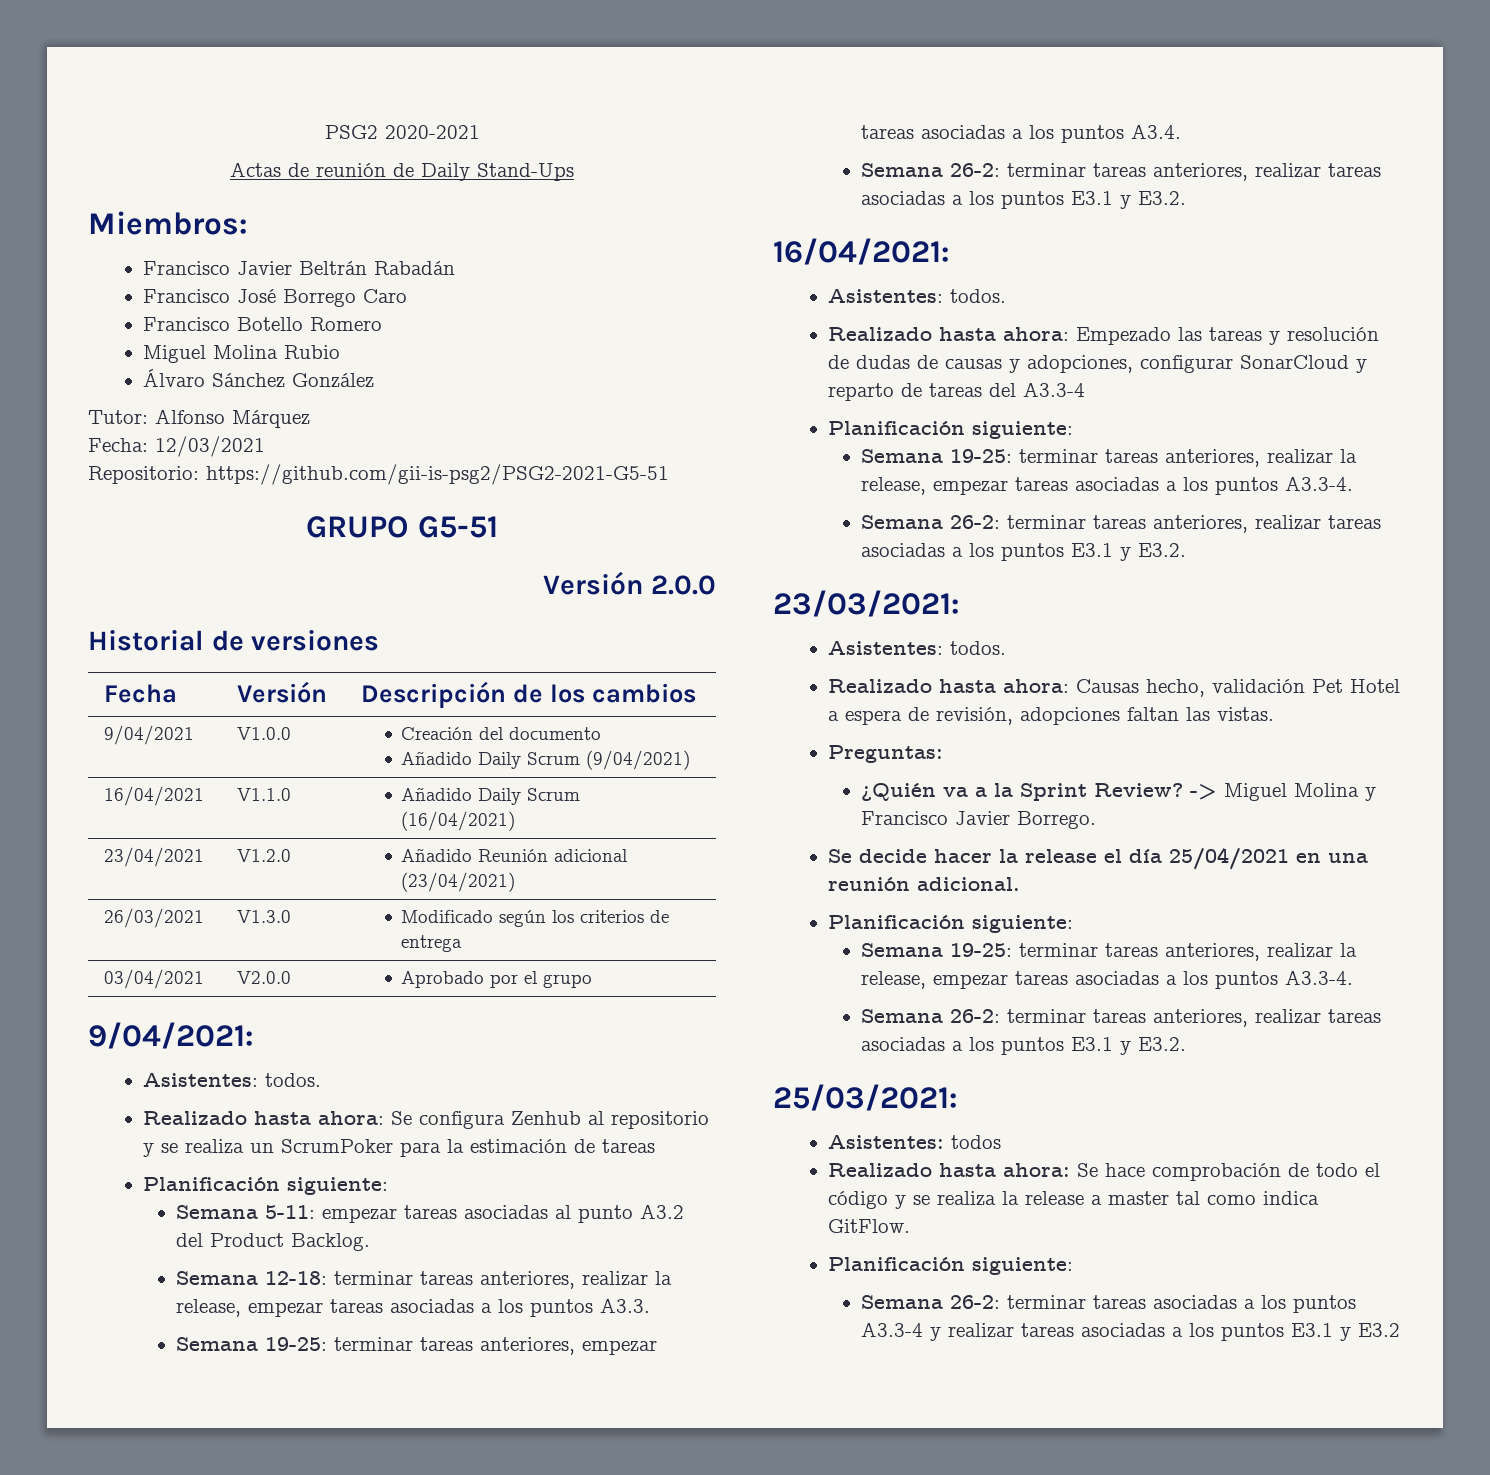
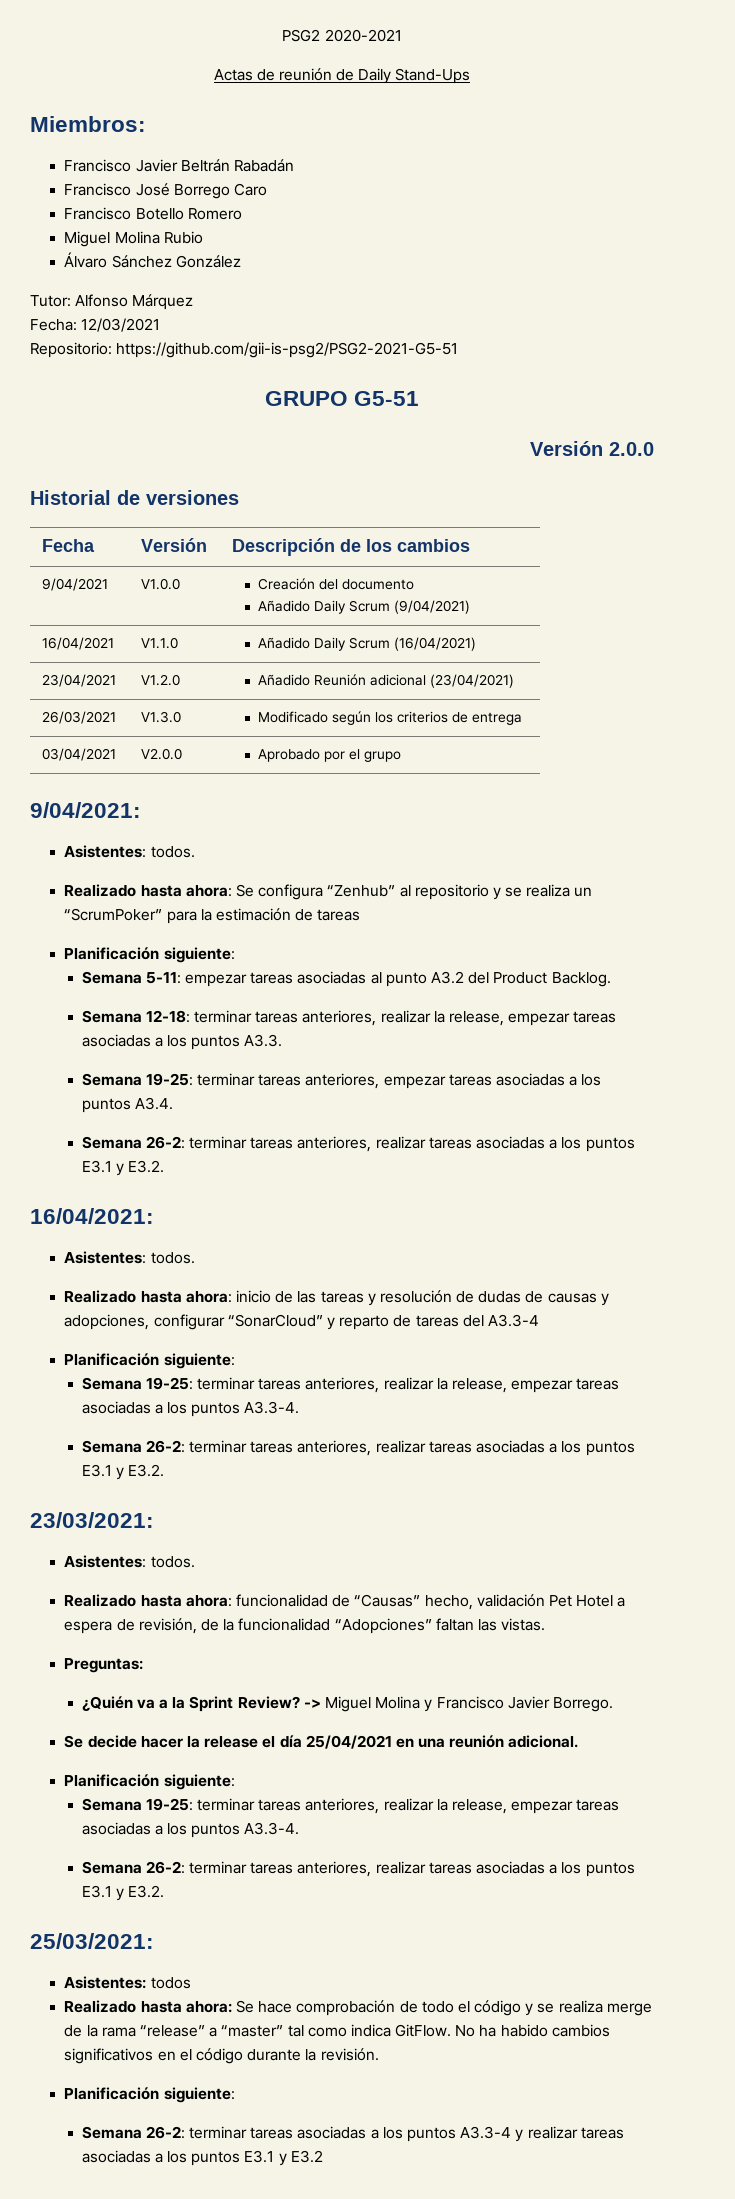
[511,1111,582,1125] Zenhub -> [327,885,396,897] “Zenhub”
[281,1139,394,1153] ScrumPoker -> [64,908,163,921] “ScrumPoker”
[1076,327,1172,345] Empezado -> [235,1290,294,1303] inicio de
[1240,355,1350,369] SonarCloud -> [227,1314,323,1327] “SonarCloud”
[1076,679,1140,693] Causas -> [235,1594,421,1607] funcionalidad de “Causas”
[1020,707,1121,725] adopciones -> [200,1618,432,1634] de la funcionalidad “Adopciones”
[1002,1191,1320,1205] [828,1219,911,1233] la release a master tal como indica GitFlow. -> [606,2003,652,2016] [64,2024,610,2037] [64,2048,379,2064] merge de la rama “release” a “master” tal como indica GitFlow. No ha habido cambios significativos en el código durante la revisión.

